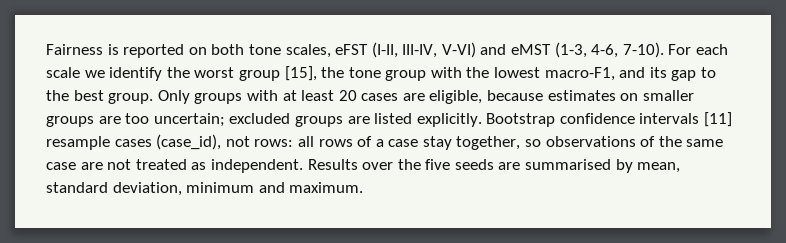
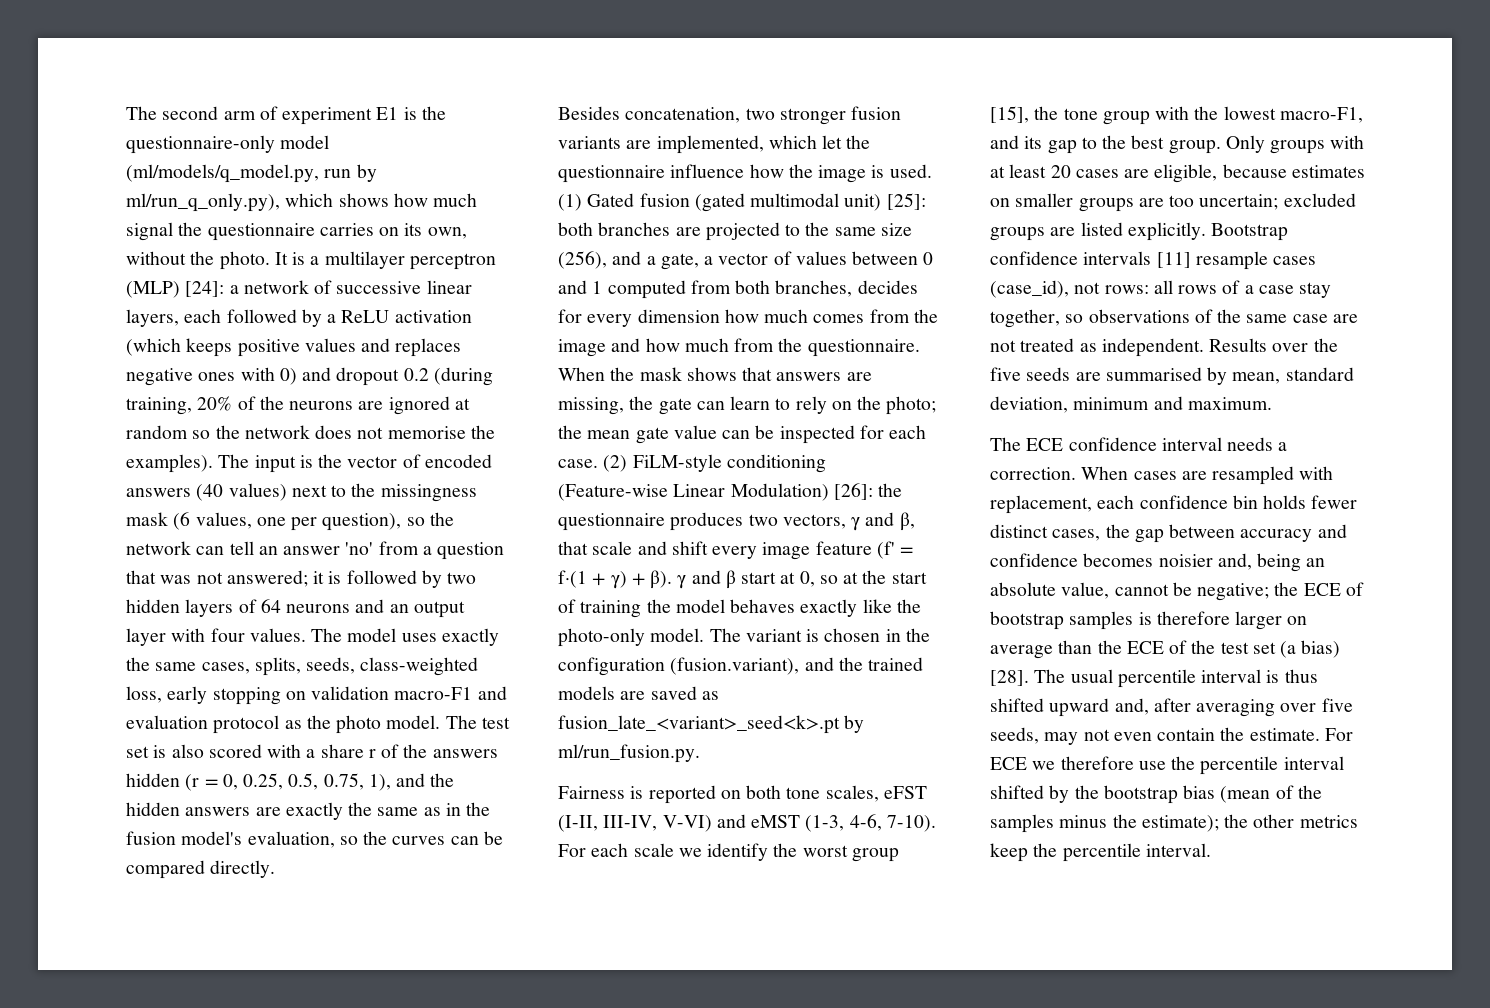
(46, 49) none -> [126,106,446,125] [126,135,330,154] [126,164,377,183] [126,193,478,212] [126,222,467,241] [126,251,496,270] [126,280,472,298] [126,309,472,327] [126,338,462,357] [126,367,493,386] [126,396,470,415] [126,425,495,439] [126,454,492,473] [126,483,477,502] [126,512,454,531] [126,541,505,560] [126,570,477,588] [126,599,465,618] [126,628,499,646] [126,657,479,676] [126,686,507,705] [126,715,510,734] [126,744,498,758] [126,773,455,791] [126,802,491,820] [126,831,503,848] [126,860,276,879] [558,106,902,125] [558,135,871,154] [558,164,932,183] [558,193,926,212] [558,222,912,241] [558,251,934,270] [558,280,918,299] [558,309,938,327] [558,338,920,357] [558,367,872,381] [558,396,937,415] [558,425,927,444] [558,454,826,473] [558,483,903,501] [558,512,915,531] [558,541,914,560] [558,570,927,589] [558,599,921,618] [558,628,930,647] [558,657,924,676] [558,686,719,700] [558,715,865,734] [558,744,700,763] The second arm of experiment E1 is the questionnaire-only model (ml/models/q_model.py, run by ml/run_q_only.py), which shows how much signal the questionnaire carries on its own, without the photo. It is a multilayer perceptron (MLP) [24]: a network of successive linear layers, each followed by a ReLU activation (which keeps positive values and replaces negative ones with 0) and dropout 0.2 (during training, 20% of the neurons are ignored at random so the network does not memorise the examples). The input is the vector of encoded answers (40 values) next to the missingness mask (6 values, one per question), so the network can tell an answer 'no' from a question that was not answered; it is followed by two hidden layers of 64 neurons and an output layer with four values. The model uses exactly the same cases, splits, seeds, class-weighted loss, early stopping on validation macro-F1 and evaluation protocol as the photo model. The test set is also scored with a share r of the answers hidden (r = 0, 0.25, 0.5, 0.75, 1), and the hidden answers are exactly the same as in the fusion model's evaluation, so the curves can be compared directly. // Besides concatenation, two stronger fusion variants are implemented, which let the questionnaire influence how the image is used. (1) Gated fusion (gated multimodal unit) [25]: both branches are projected to the same size (256), and a gate, a vector of values between 0 and 1 computed from both branches, decides for every dimension how much comes from the image and how much from the questionnaire. When the mask shows that answers are missing, the gate can learn to rely on the photo; the mean gate value can be inspected for each case. (2) FiLM-style conditioning (Feature-wise Linear Modulation) [26]: the questionnaire produces two vectors, γ and β, that scale and shift every image feature (f' = f·(1 + γ) + β). γ and β start at 0, so at the start of training the model behaves exactly like the photo-only model. The variant is chosen in the configuration (fusion.variant), and the trained models are saved as fusion_late_<variant>_seed<k>.pt by ml/run_fusion.py. //
(364, 187) none -> [990,437,1288,451] [990,466,1334,485] [990,495,1358,514] [990,524,1347,543] [990,553,1326,572] [990,582,1364,601] [990,611,1308,630] [990,640,1341,659] [990,669,1318,688] [990,698,1353,717] [990,727,1353,745] [990,756,1344,775] [990,785,1322,804] [990,814,1358,833] [990,843,1211,862] // The ECE confidence interval needs a correction. When cases are resampled with replacement, each confidence bin holds fewer distinct cases, the gap between accuracy and confidence becomes noisier and, being an absolute value, cannot be negative; the ECE of bootstrap samples is therefore larger on average than the ECE of the test set (a bias) [28]. The usual percentile interval is thus shifted upward and, after averaging over five seeds, may not even contain the estimate. For ECE we therefore use the percentile interval shifted by the bootstrap bias (mean of the samples minus the estimate); the other metrics keep the percentile interval.

